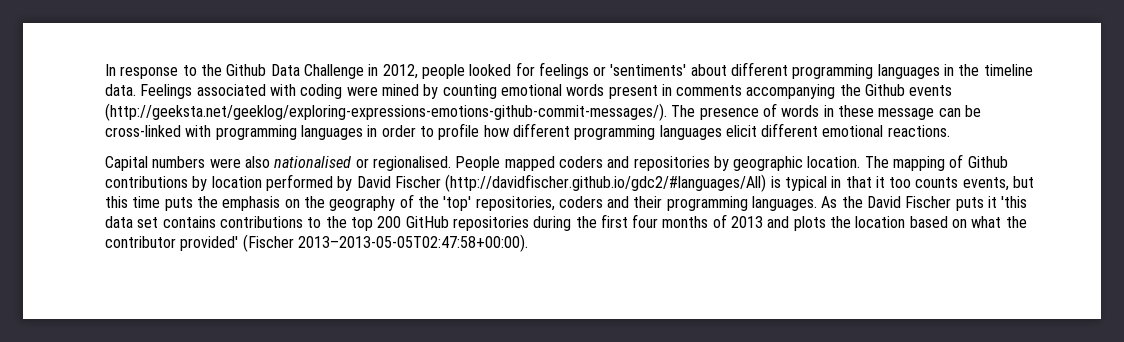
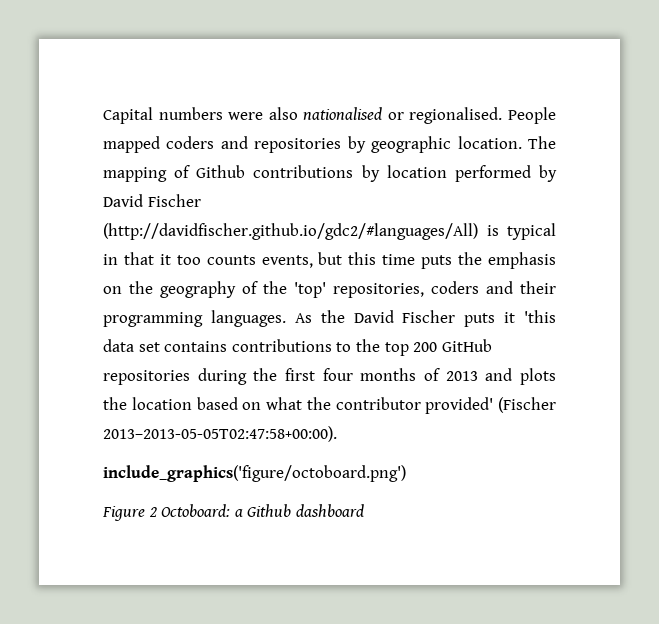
[105,62,1033,79] [105,84,953,99] [105,103,981,121] [105,123,950,140] In response to the Github Data Challenge in 2012, people looked for feelings or 'sentiments' about different programming languages in the timeline data. Feelings associated with coding were mined by counting emotional words present in comments accompanying the Github events (http://geeksta.net/geeklog/exploring-expressions-emotions-github-commit-messages/). The presence of words in these message can be cross-linked with programming languages in order to profile how different programming languages elicit different emotional reactions. // -> (103, 115) none
(528, 243) none -> [103,465,406,482] [102,504,364,521] // include_graphics('figure/octoboard.png') // Figure 2 Octoboard: a Github dashboard

